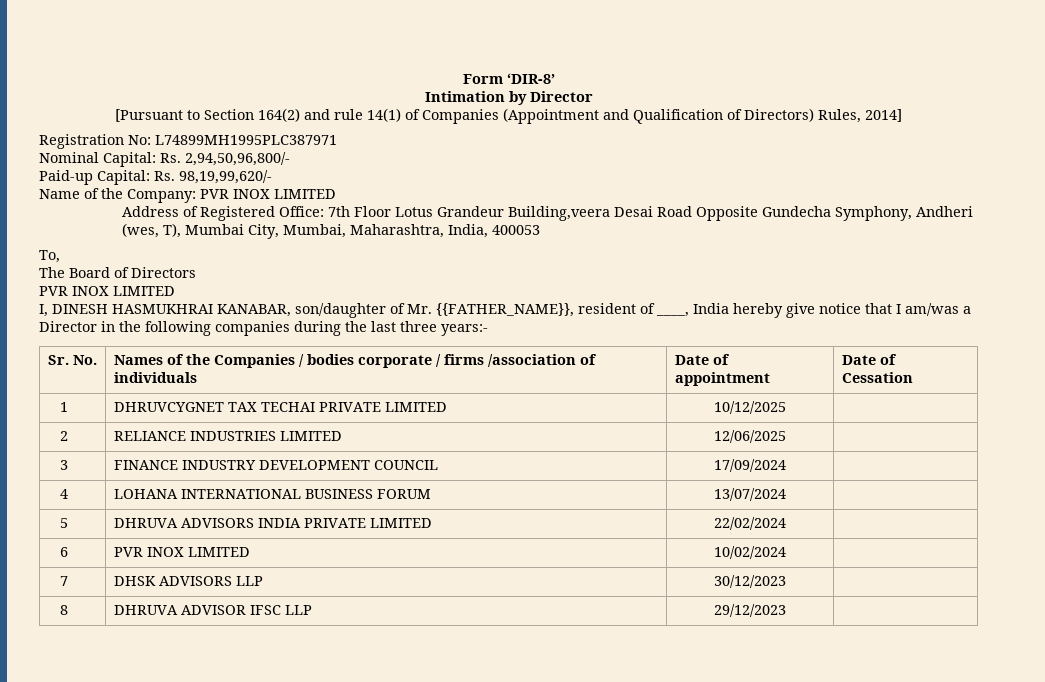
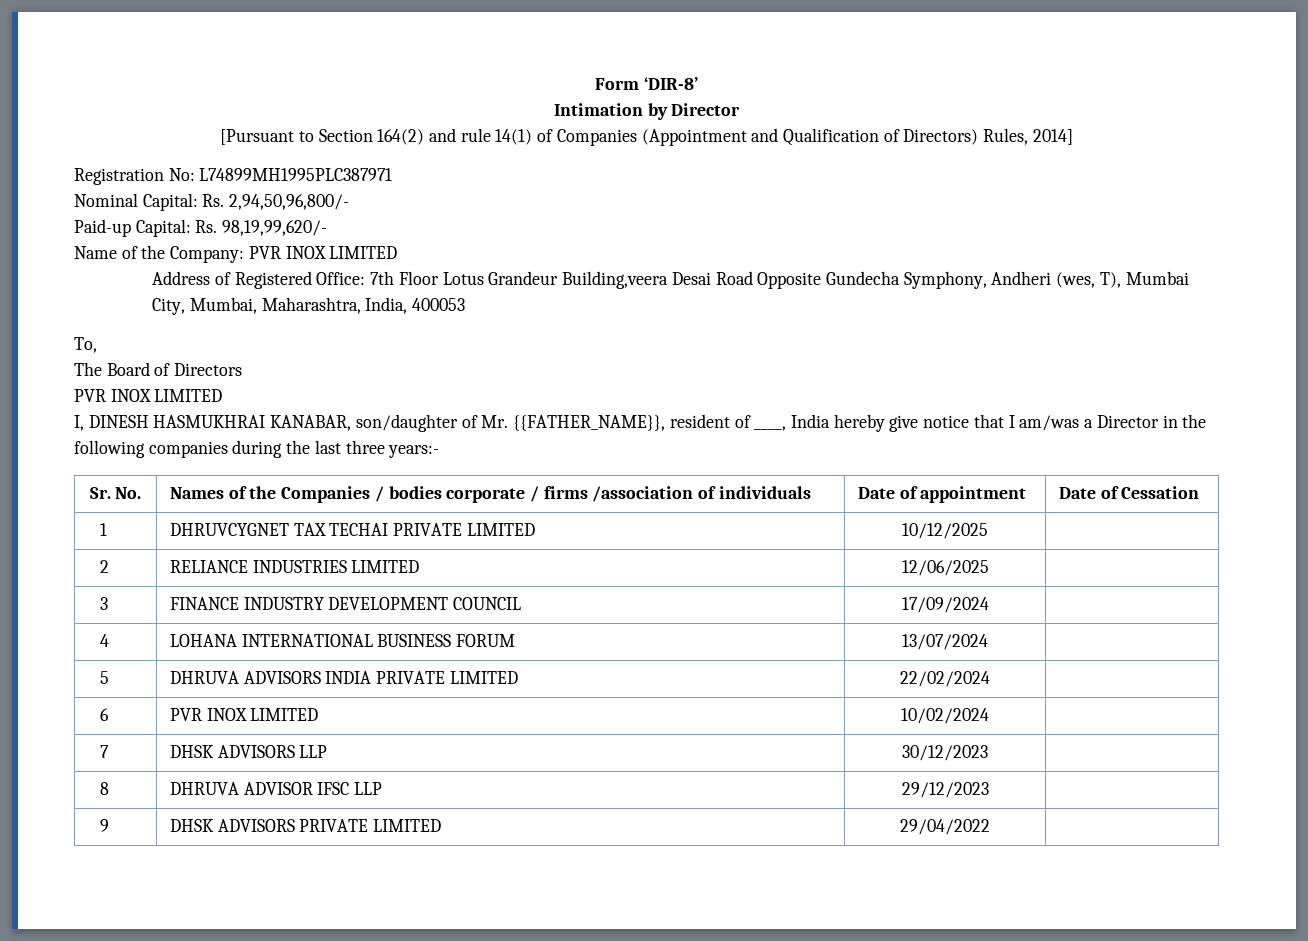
(786, 610) none -> [99,819,109,832] [169,819,442,832] [900,819,990,835] // 9 | DHSK ADVISORS PRIVATE LIMITED | 29/04/2022 |

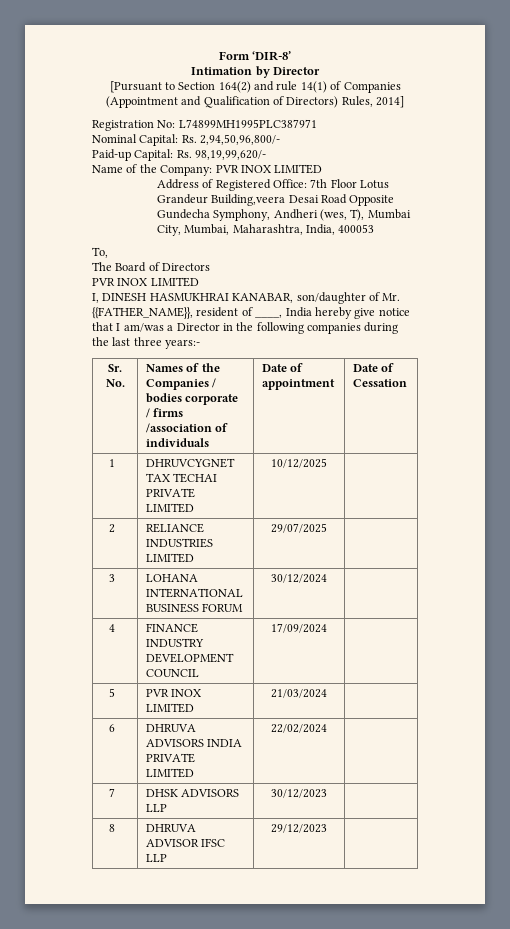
[901,560,989,576] 12/06/2025 -> [271,523,327,533] 29/07/2025
(108, 603) none -> [145,574,198,582] [145,588,243,598] [145,603,244,613] [271,574,327,583] [109,624,116,632] | LOHANA INTERNATIONAL BUSINESS FORUM | 30/12/2024 | // 4
[99,634,109,647] [169,634,516,647] [902,634,988,650] [99,671,109,684] 4 | LOHANA INTERNATIONAL BUSINESS FORUM | 13/07/2024 | // 5 -> [109,688,116,697] [145,689,203,697] [145,703,194,713] [271,689,327,698] [109,724,116,732] 5 | PVR INOX LIMITED | 21/03/2024 | // 6
[99,708,109,721] [169,708,319,721] [901,708,989,724] // 6 | PVR INOX LIMITED | 10/02/2024 | -> (327, 728) none
[99,819,109,832] [169,819,442,832] [900,819,990,835] // 9 | DHSK ADVISORS PRIVATE LIMITED | 29/04/2022 | -> (327, 828) none

